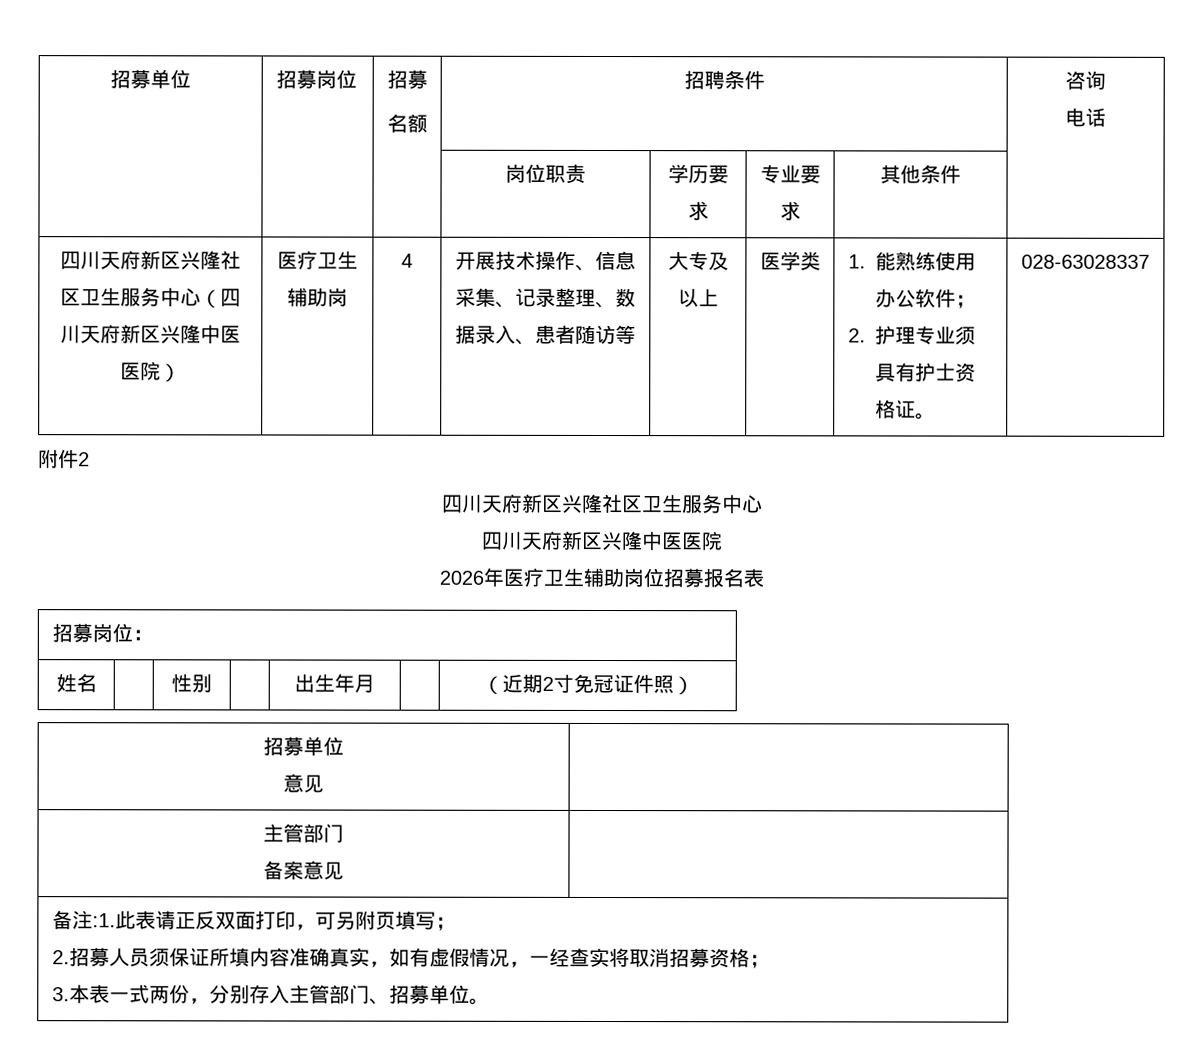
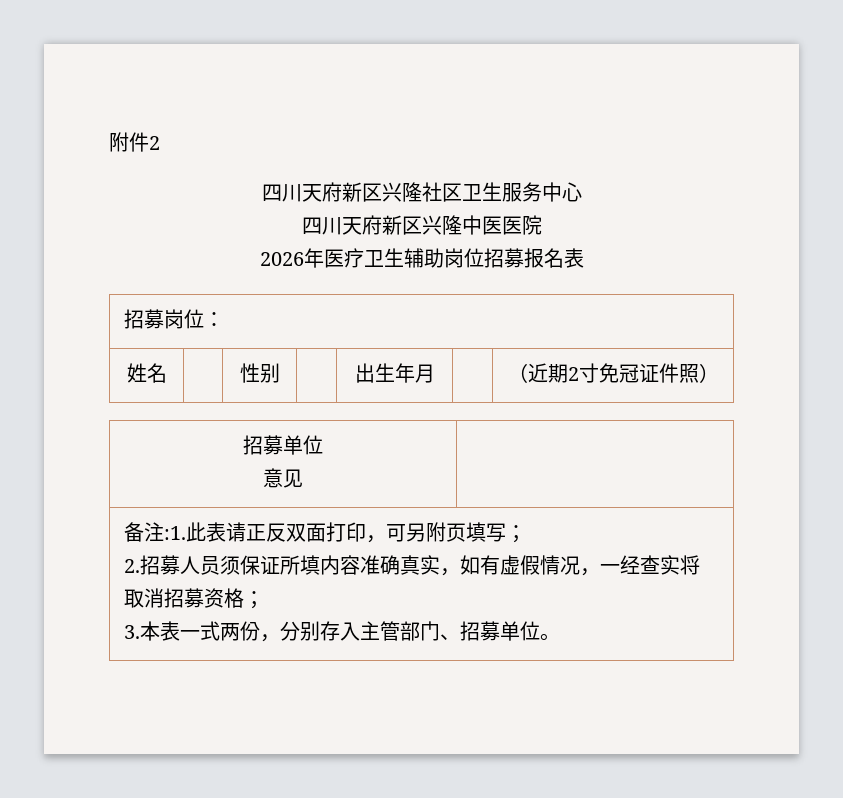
[110,69,191,89] [275,69,357,89] [386,69,428,89] [386,113,428,133] [683,70,765,90] [1065,70,1106,90] [1065,107,1106,127] [505,163,586,184] [667,164,729,184] [687,201,709,221] [759,164,821,184] [779,201,801,221] [880,164,961,184] [60,250,241,270] [60,287,241,309] [60,324,241,344] [120,361,181,383] [277,250,358,270] [287,287,348,307] [401,253,413,268] [454,250,636,271] [454,287,636,309] [454,324,636,345] [667,251,729,271] [677,288,719,308] [759,251,821,271] [847,251,976,271] [874,288,976,309] [847,325,976,345] [874,362,976,383] [874,399,936,420] [1021,254,1150,269] 招募单位 | 招募岗位 | 招募 // 名额 | 招聘条件 | 咨询 // 电话 // | | | 岗位职责 | 学历要求 | 专业要求 | 其他条件 | // 四川天府新区兴隆社区卫生服务中心（四川天府新区兴隆中医医院） | 医疗卫生辅助岗 | 4 | 开展技术操作、信息采集、记录整理、数据录入、患者随访等 | 大专及以上 | 医学类 | 1.能熟练使用办公软件； // 2.护理专业须具有护士资格证。 | 028-63028337 // -> (109, 142) none
[263,823,345,843] [263,860,345,880] // 主管部门 // 备案意见 | -> (303, 478) none

